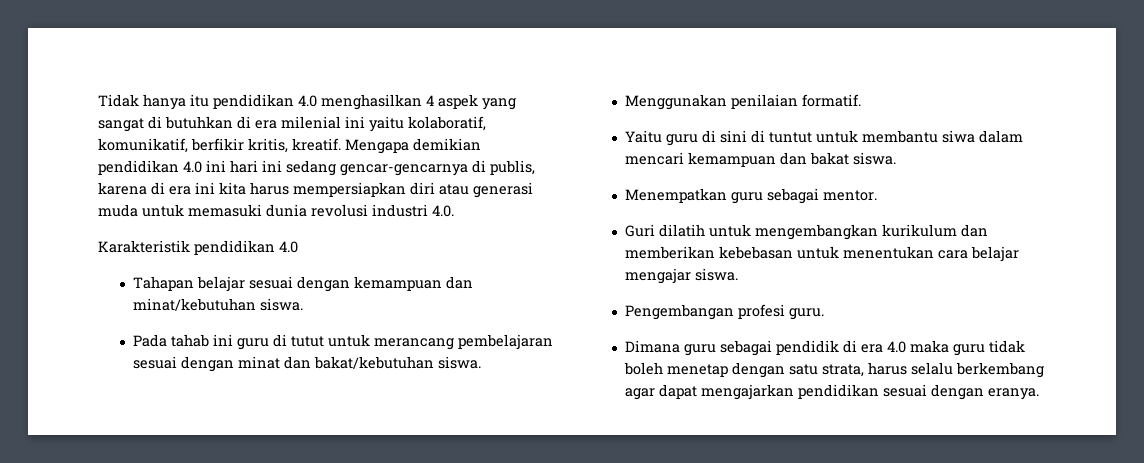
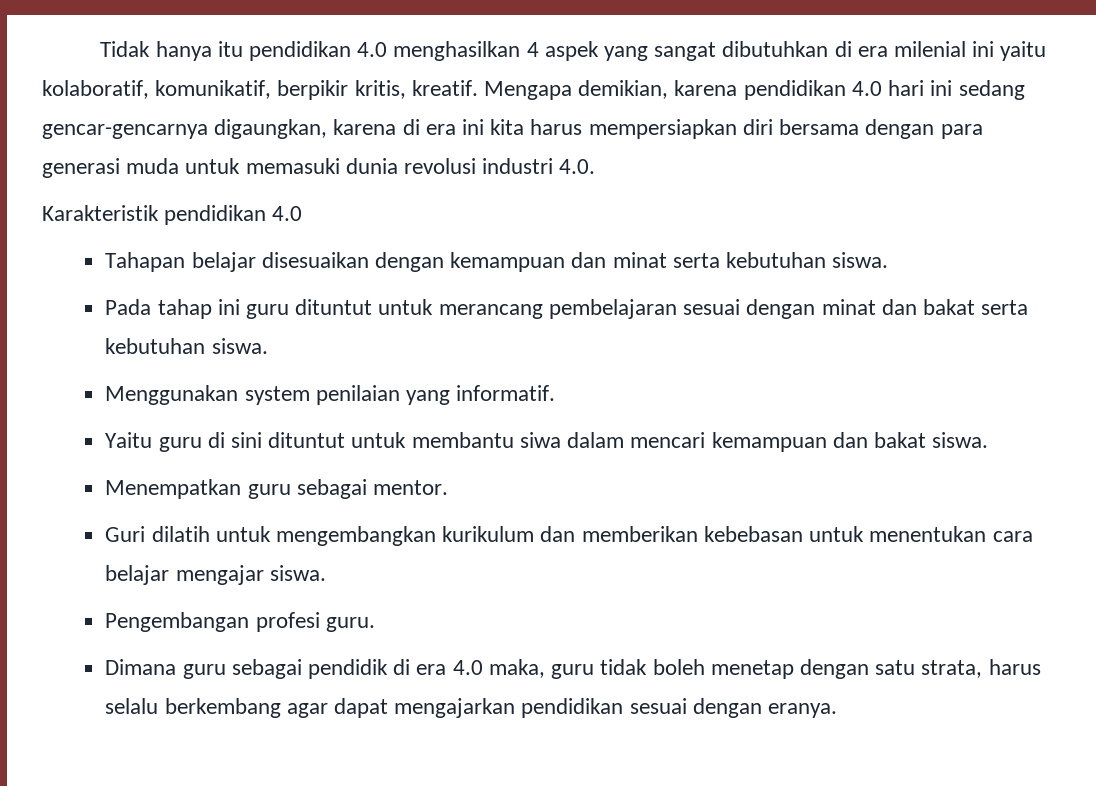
[148,116,233,129] di butuhkan -> [722,41,829,57] dibutuhkan
[191,138,244,151] berfikir -> [277,80,349,100] berpikir
[413,138,481,151] [98,160,226,175] demikian pendidikan 4.0 ini -> [578,80,882,100] demikian, karena pendidikan 4.0
[472,160,535,175] di publis, -> [214,119,328,139] digaungkan,
[439,184,469,195] atau -> [779,119,983,139] bersama dengan para
[249,276,294,289] sesuai -> [261,252,369,268] disesuaikan
[133,298,257,311] minat/kebutuhan -> [612,252,827,268] minat serta kebutuhan
[171,334,210,347] tahab -> [157,299,212,319] tahap
[273,334,325,347] di tutut -> [295,299,373,315] dituntut
[314,356,435,369] bakat/kebutuhan -> [922,299,1029,315] [105,338,206,354] bakat serta kebutuhan
[731,94,862,109] penilaian formatif. -> [244,385,556,405] system penilaian yang informatif.
[751,130,813,143] di tuntut -> [268,432,346,448] dituntut
[910,340,950,353] maka -> [488,659,545,678] maka,

